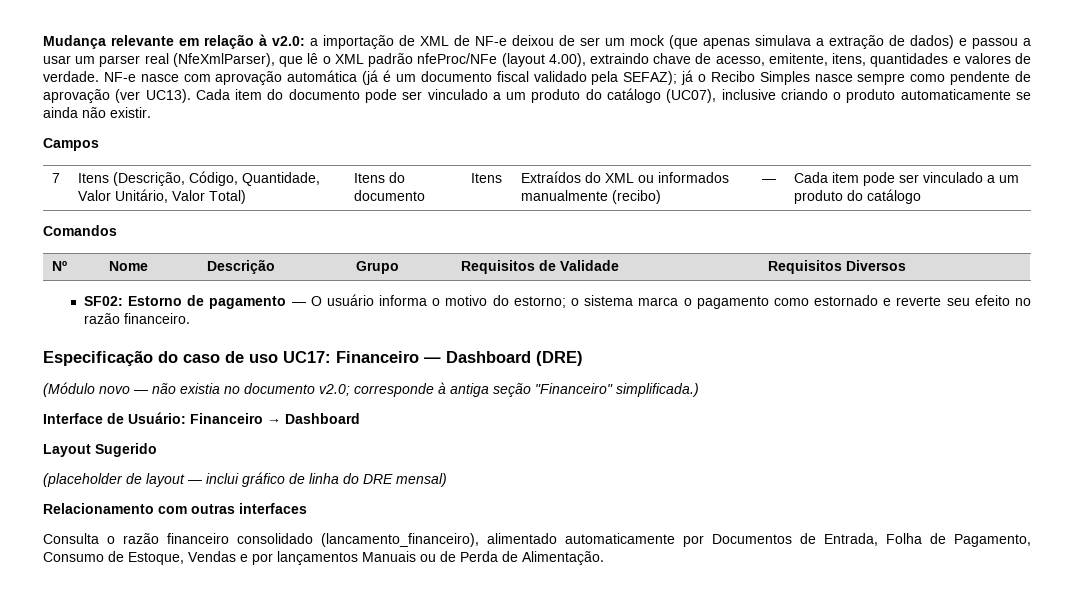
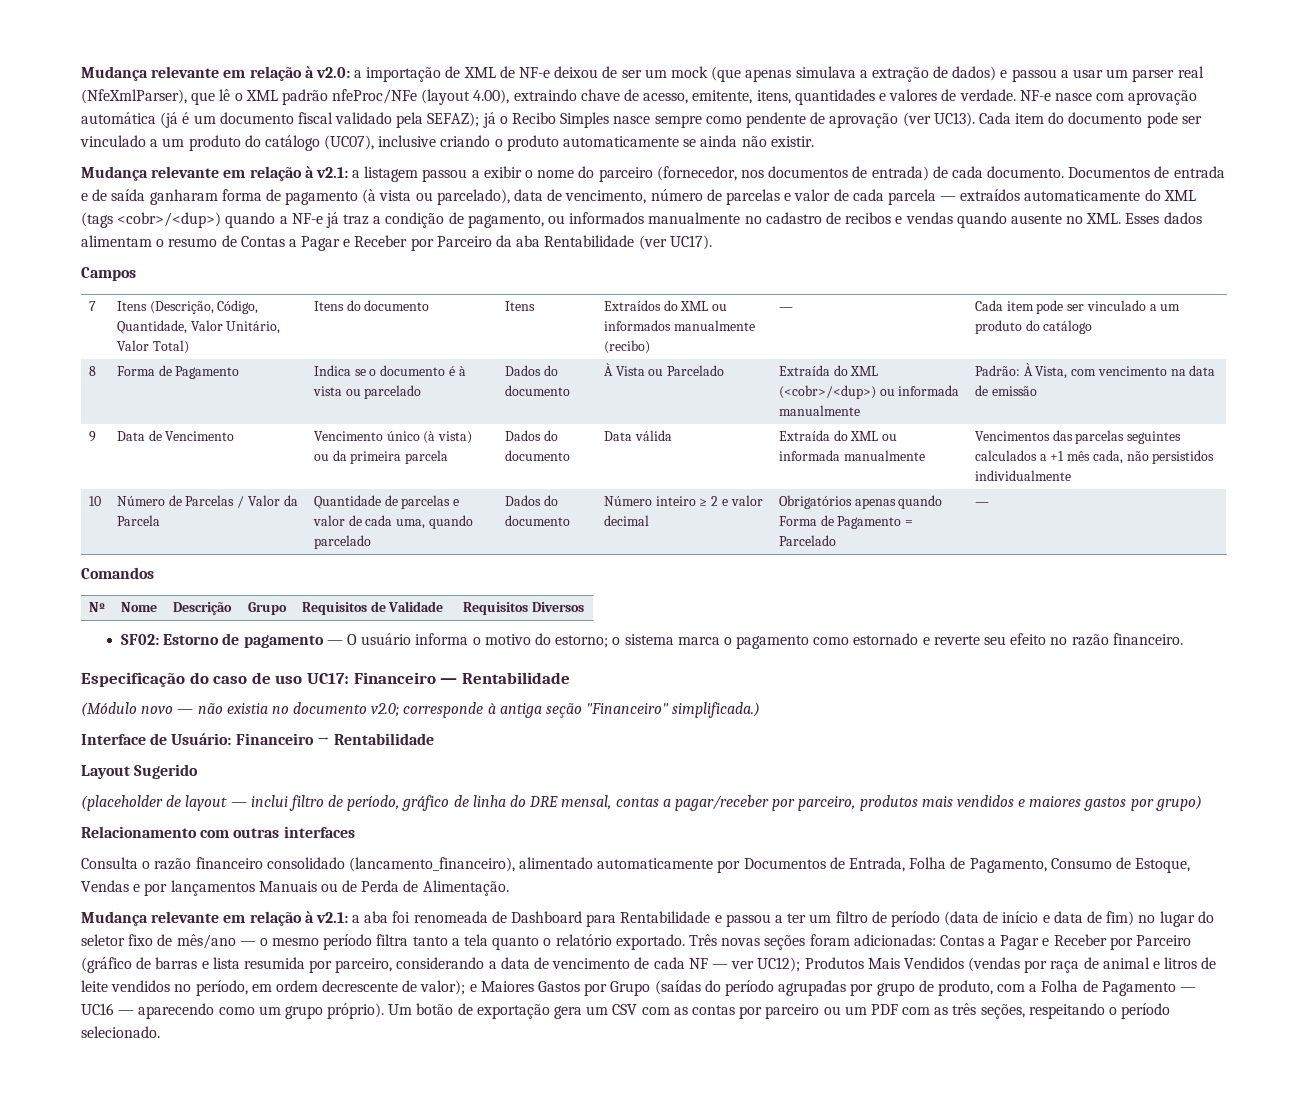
(151, 112) none -> [81,166,1225,182] [81,189,1196,205] [81,212,1202,228] [81,235,712,251] // Mudança relevante em relação à v2.1: a listagem passou a exibir o nome do parceiro (fornecedor, nos documentos de entrada) de cada documento. Documentos de entrada e de saída ganharam forma de pagamento (à vista ou parcelado), data de vencimento, número de parcelas e valor de cada parcela — extraídos automaticamente do XML (tags <cobr>/<dup>) quando a NF-e já traz a condição de pagamento, ou informados manualmente no cadastro de recibos e vendas quando ausente no XML. Esses dados alimentam o resumo de Contas a Pagar e Receber por Parceiro da aba Rentabilidade (ver UC17).
(921, 196) none -> [88,366,96,376] [116,365,240,379] [313,365,466,376] [312,385,422,399] [504,365,558,376] [504,385,570,396] [603,363,725,376] [778,365,879,376] [778,385,960,399] [778,405,860,416] [974,363,1216,379] [974,385,1037,396] [88,431,96,442] [116,430,235,441] [313,431,473,444] [313,450,449,464] [504,430,558,441] [504,450,570,461] [603,430,672,441] [778,430,898,441] [778,450,925,461] [974,430,1182,444] [974,450,1215,464] [974,470,1071,481] [88,496,101,506] [116,495,298,508] [116,515,160,526] [313,495,460,509] [312,515,473,529] [313,535,371,549] [504,495,558,506] [504,515,570,526] [603,495,763,506] [603,515,649,526] [778,495,943,509] [778,515,914,529] [778,535,836,546] [974,502,989,506] // 8 | Forma de Pagamento | Indica se o documento é à vista ou parcelado | Dados do documento | À Vista ou Parcelado | Extraída do XML (<cobr>/<dup>) ou informada manualmente | Padrão: À Vista, com vencimento na data de emissão // 9 | Data de Vencimento | Vencimento único (à vista) ou da primeira parcela | Dados do documento | Data válida | Extraída do XML ou informada manualmente | Vencimentos das parcelas seguintes calculados a +1 mês cada, não persistidos individualmente // 10 | Número de Parcelas / Valor da Parcela | Quantidade de parcelas e valor de cada uma, quando parcelado | Dados do documento | Número inteiro ≥ 2 e valor decimal | Obrigatórios apenas quando Forma de Pagamento = Parcelado | —
[446,351,583,366] Dashboard (DRE) -> [461,672,570,684] Rentabilidade
[285,413,360,424] Dashboard -> [333,733,434,745] Rentabilidade
(239, 478) none -> [288,795,400,811] filtro de período,
[396,473,447,487] mensal) -> [561,795,1202,811] mensal, contas a pagar/receber por parceiro, produtos mais vendidos e maiores gastos por grupo)
(604, 558) none -> [81,911,1214,927] [81,934,1191,950] [81,957,1217,973] [81,980,1196,996] [81,1003,1171,1019] [81,1026,160,1038] // Mudança relevante em relação à v2.1: a aba foi renomeada de Dashboard para Rentabilidade e passou a ter um filtro de período (data de início e data de fim) no lugar do seletor fixo de mês/ano — o mesmo período filtra tanto a tela quanto o relatório exportado. Três novas seções foram adicionadas: Contas a Pagar e Receber por Parceiro (gráfico de barras e lista resumida por parceiro, considerando a data de vencimento de cada NF — ver UC12); Produtos Mais Vendidos (vendas por raça de animal e litros de leite vendidos no período, em ordem decrescente de valor); e Maiores Gastos por Grupo (saídas do período agrupadas por grupo de produto, com a Folha de Pagamento — UC16 — aparecendo como um grupo próprio). Um botão de exportação gera um CSV com as contas por parceiro ou um PDF com as três seções, respeitando o período selecionado.

